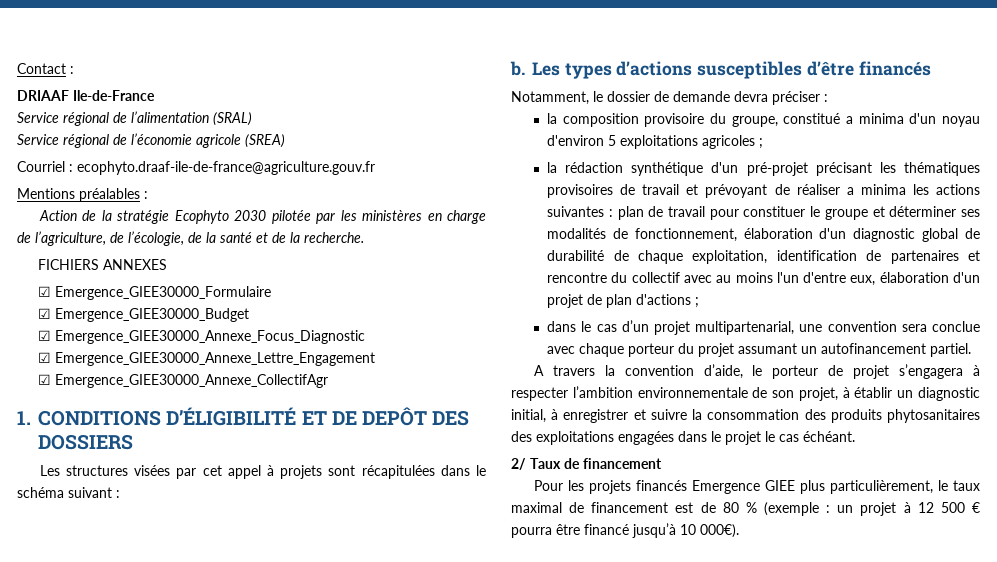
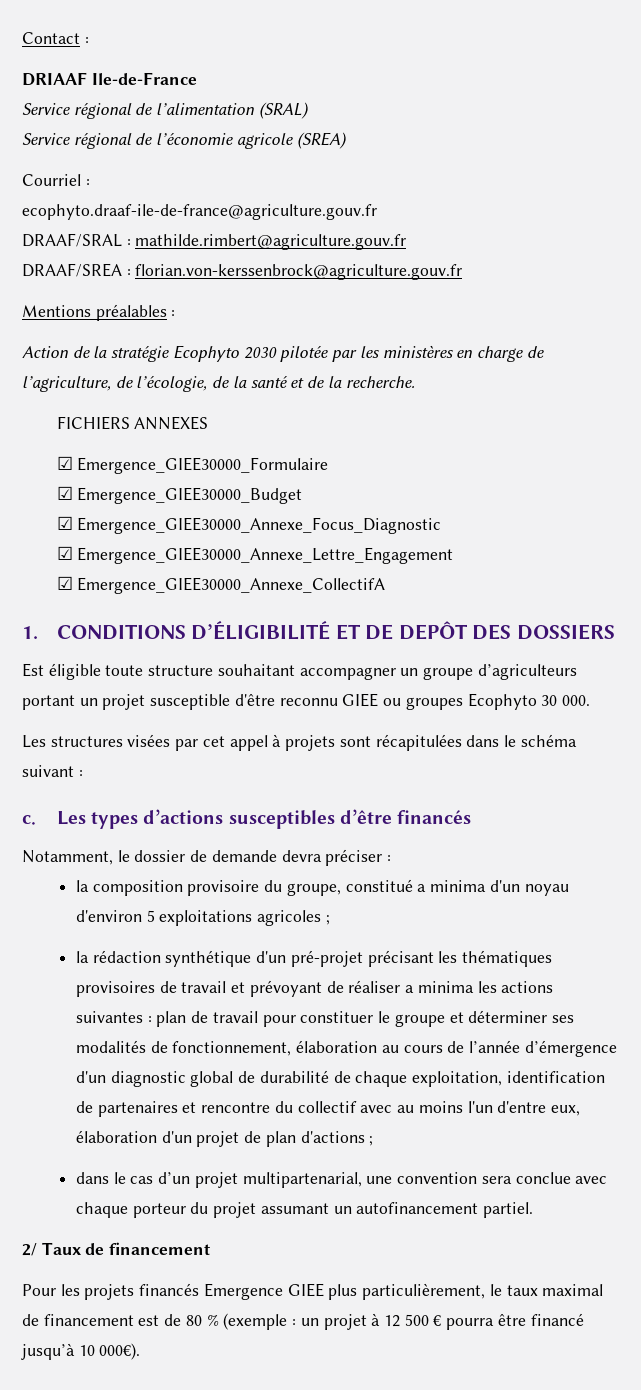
(73, 168) none -> (90, 182) //
(375, 168) none -> [22,233,407,250] [22,263,463,280] // DRAAF/SRAL : mathilde.rimbert@agriculture.gouv.fr // DRAAF/SREA : florian.von-kerssenbrock@agriculture.gouv.fr
[54,374,328,388] Emergence_GIEE30000_Annexe_CollectifAgr -> [77,577,386,594] Emergence_GIEE30000_Annexe_CollectifA
(133, 442) none -> [22,663,577,680] [22,693,590,710] // Est éligible toute structure souhaitant accompagner un groupe d’agriculteurs portant un projet susceptible d'être reconnu GIEE ou groupes Ecophyto 30 000.
[510,61,525,76] b. -> [22,815,36,825] c.
(813, 233) none -> [381,1040,617,1057] au cours de l’année d’émergence
[533,364,980,379] [511,386,980,401] [511,409,980,423] [511,431,855,445] // A travers la convention d’aide, le porteur de projet s’engagera à respecter l’ambition environnementale de son projet, à établir un diagnostic initial, à enregistrer et suivre la consommation des produits phytosanitaires des exploitations engagées dans le projet le cas échéant. -> (534, 1210) none

